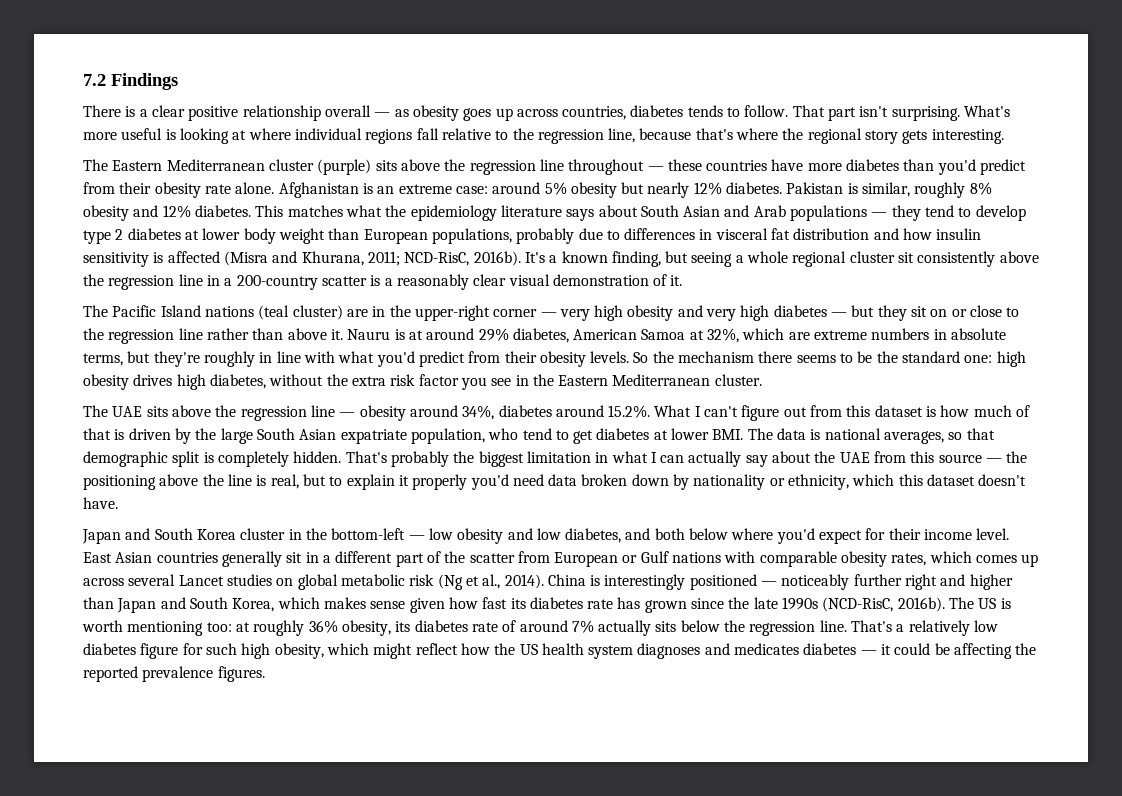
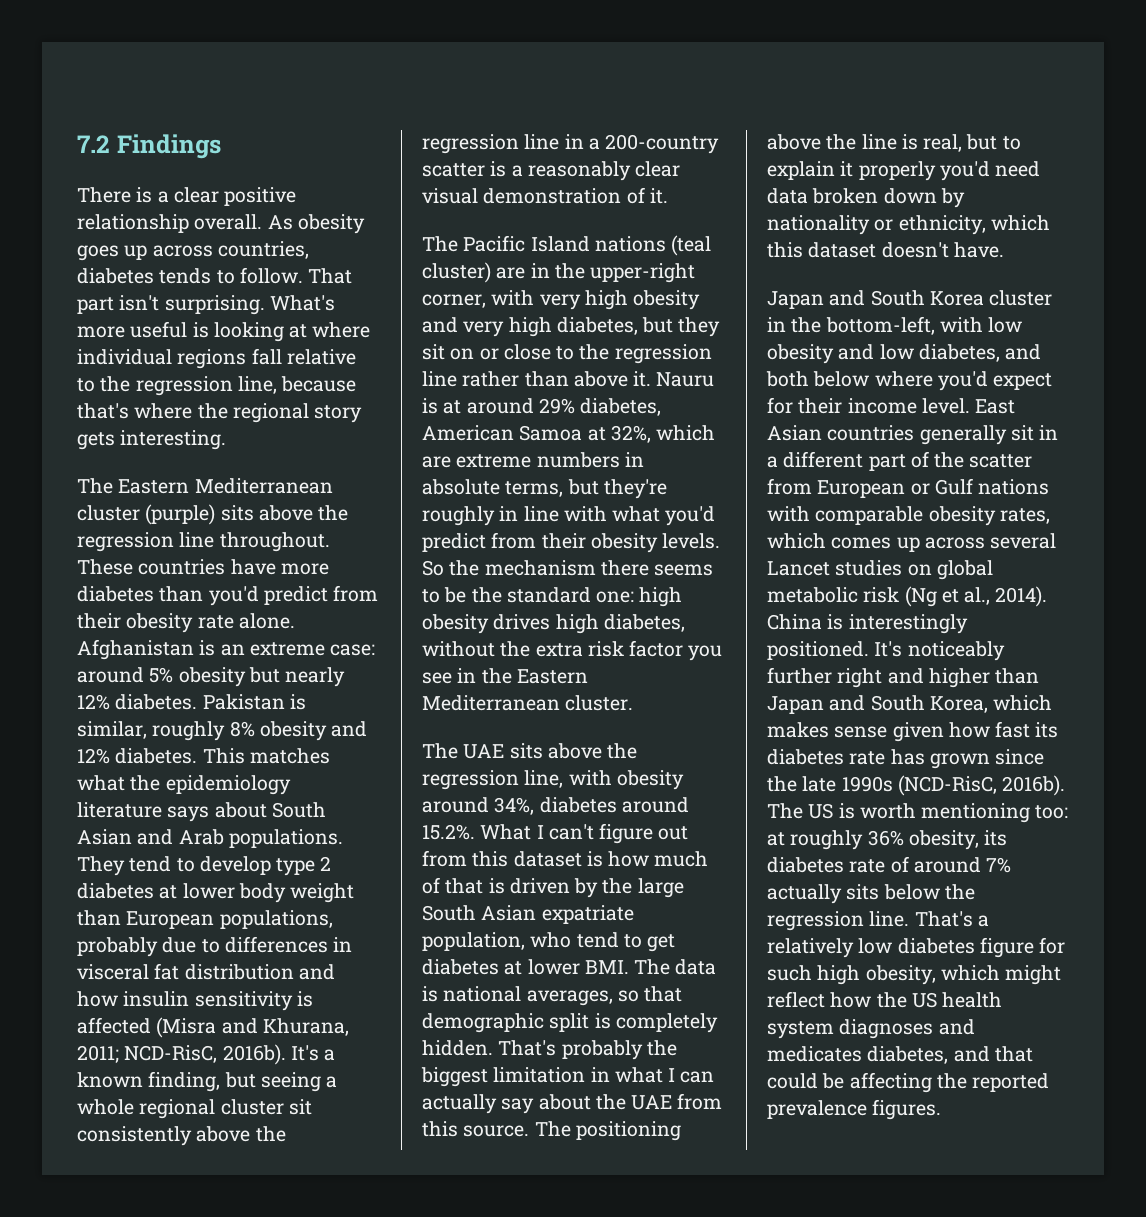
[324,105,409,117] overall — as -> [194,214,293,230] overall. As
[568,159,702,175] throughout — these -> [219,532,330,552] [77,559,133,575] throughout. These
[790,205,921,221] populations — they -> [228,829,343,848] [77,856,125,876] populations. They
[493,309,557,317] corner — -> [422,290,535,308] corner, with
[773,305,848,317] diabetes — -> [556,317,638,335] diabetes,
[310,405,356,417] line — -> [524,770,612,788] line, with
[938,451,1028,463] source — the -> [463,1121,571,1137] source. The
[331,528,425,540] bottom-left — -> [825,316,983,335] bottom-left, with
[689,574,778,590] positioned — -> [767,641,903,660] positioned. It's
[803,643,892,655] diabetes — it -> [867,1046,1033,1064] diabetes, and that

